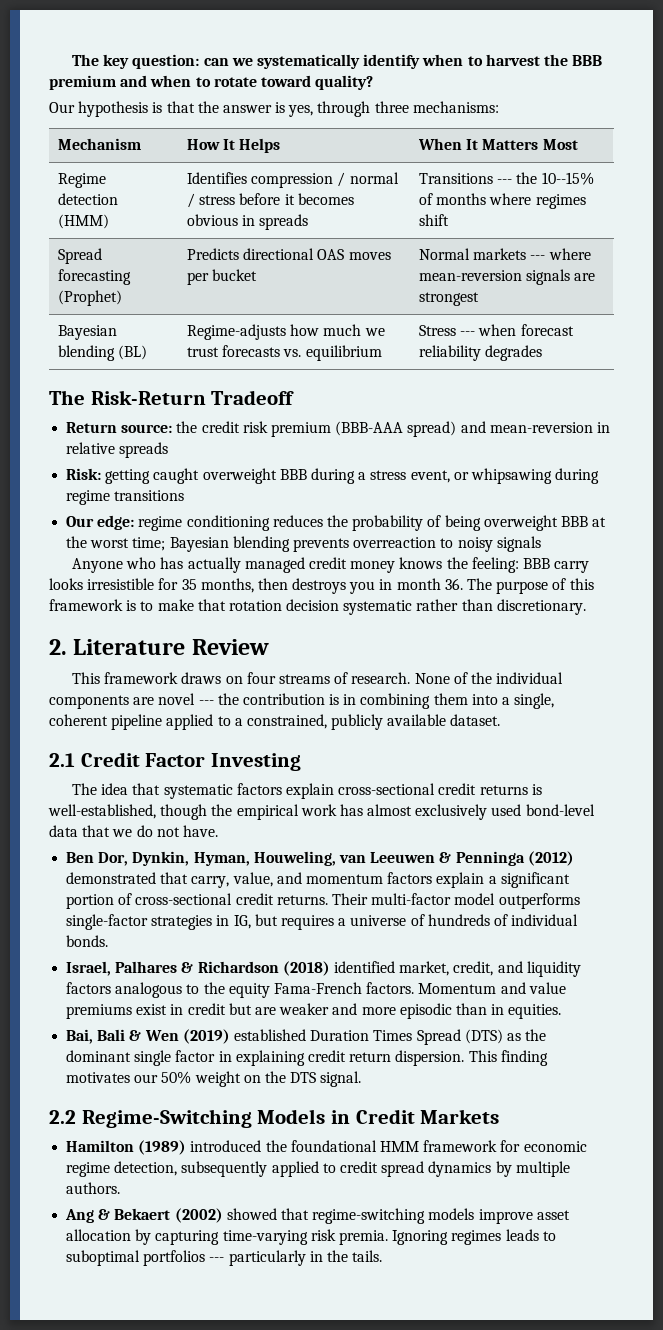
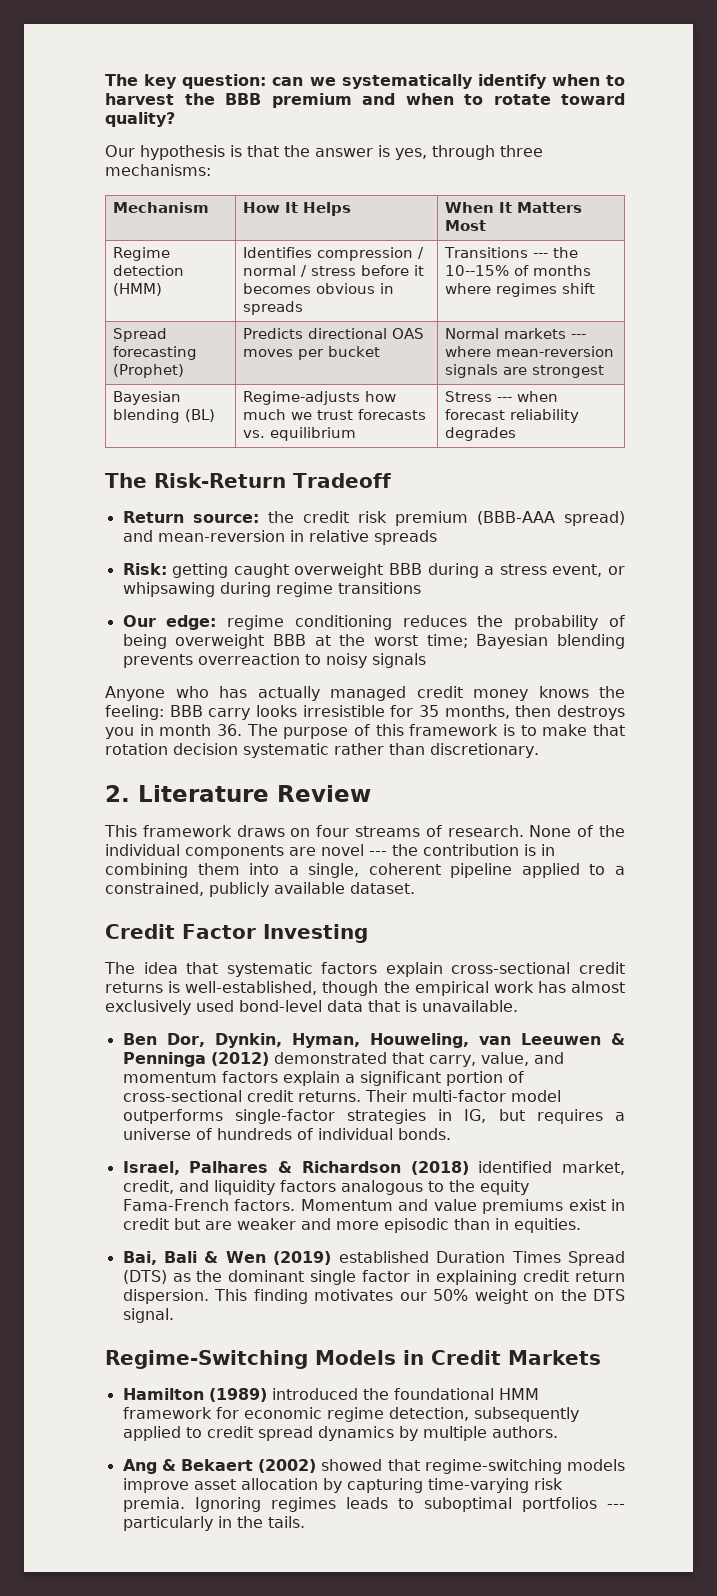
[49,753,75,767] 2.1 -> (415, 888) none
[112,825,218,837] we do not have. -> [405,1000,518,1012] is unavailable.
[49,1110,76,1124] 2.2 -> (174, 1315) none

